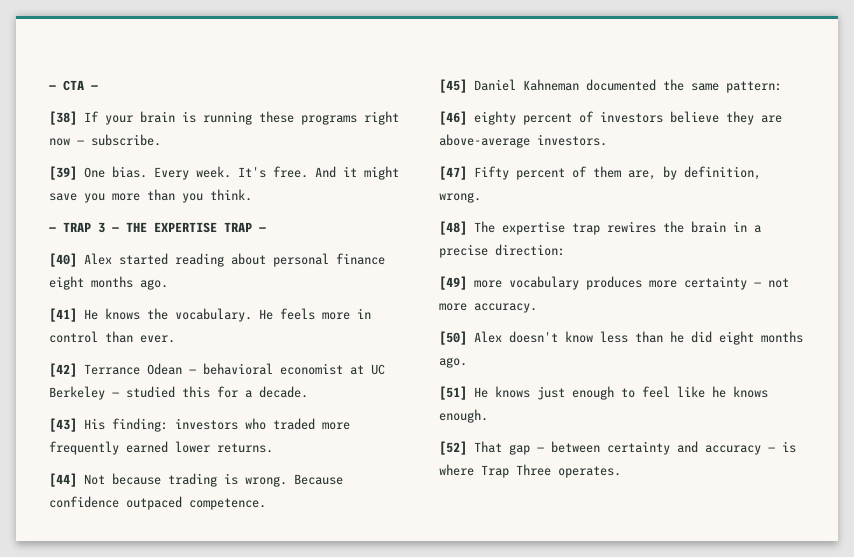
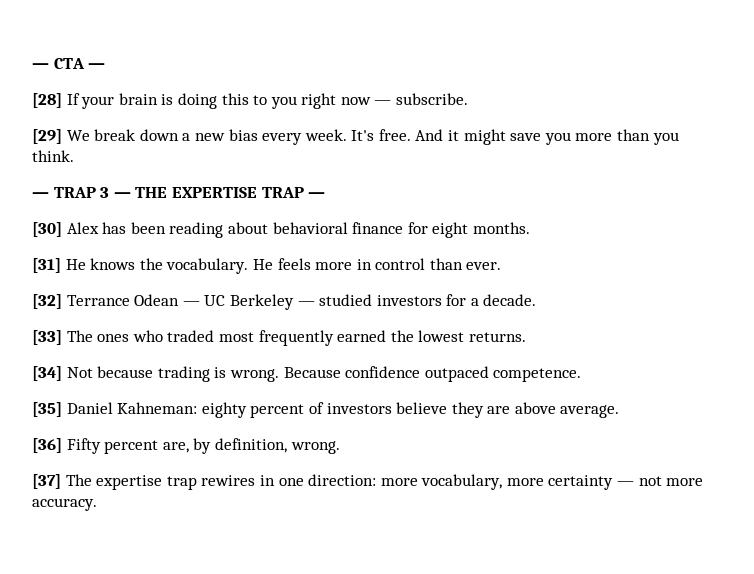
[49,111,77,125] [38] -> [32,93,62,108] [28]
[203,111,357,125] running these programs -> [177,93,297,109] doing this to you
[49,166,189,180] [39] One bias. Every -> [32,129,303,145] [29] We break down a new bias every
[49,253,385,267] [49,276,168,290] [49,308,77,322] [40] Alex started reading about personal finance eight months ago. // [41] -> [32,222,530,238] [32,258,61,273] [30] Alex has been reading about behavioral finance for eight months. // [31]
[49,363,77,377] [42] -> [32,294,62,309] [32]
[203,363,364,375] behavioral economist at -> (200, 303) none
[182,386,210,398] this -> [376,295,442,306] investors
[49,418,238,432] [43] His finding: investors -> [32,330,130,345] [33] The ones
[322,422,350,430] more -> [218,332,254,342] most
[175,441,210,453] lower -> [390,330,465,342] the lowest
[49,473,77,487] [44] -> [32,366,62,381] [34]
[439,79,782,93] [439,111,467,125] [45] Daniel Kahneman documented the same pattern: // [46] -> [32,402,198,417] [35] Daniel Kahneman:
[439,134,607,148] [439,166,621,180] above-average investors. // [47] Fifty percent of them -> [514,402,620,418] [32,438,159,454] above average. // [36] Fifty percent
[439,221,467,235] [48] -> [32,474,61,489] [37]
[663,221,761,233] [439,244,565,258] [439,276,642,290] the brain in a precise direction: // [49] more vocabulary produces -> [259,474,503,490] in one direction: more vocabulary,
[439,331,803,345] [439,357,467,368] [439,386,768,400] [439,409,488,423] [439,441,796,455] [439,464,621,478] // [50] Alex doesn't know less than he did eight months ago. // [51] He knows just enough to feel like he knows enough. // [52] That gap — between certainty and accuracy — is where Trap Three operates. -> (97, 504) none

